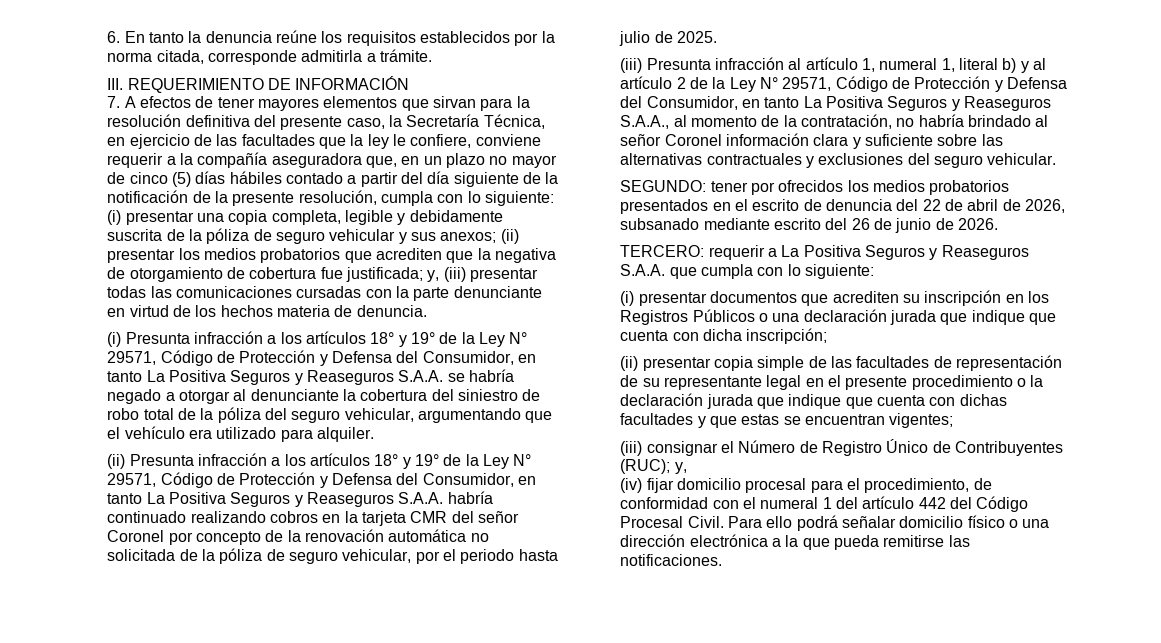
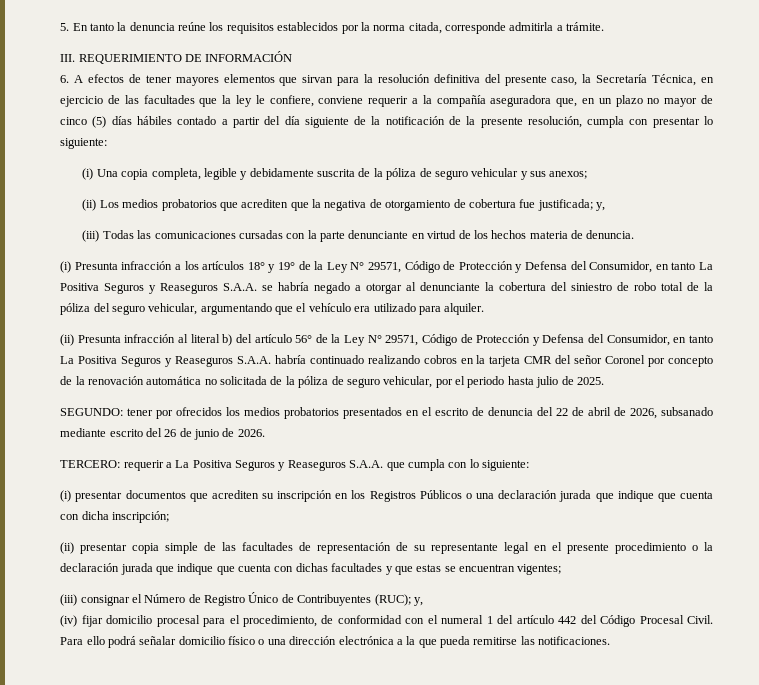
[107,31,121,43] 6. -> [60,23,70,31] 5.
[107,96,121,108] 7. -> [60,75,70,83] 6.
[467,191,555,206] [107,210,225,225] lo siguiente: (i) presentar una -> [652,116,713,128] [60,138,108,149] [82,168,118,180] presentar lo siguiente: // (i) Una
[500,229,519,244] [107,248,200,263] (ii) presentar los -> [82,199,119,211] // (ii) Los
[443,267,539,282] [107,286,147,298] (iii) presentar todas -> [82,230,134,242] // (iii) Todas
[271,453,440,469] a los artículos 18° y 19° -> [178,334,313,346] al literal b) del artículo 56°
[620,57,1047,73] [620,76,1068,92] [620,96,1052,111] [620,114,1049,129] [620,133,1003,149] [620,153,1057,168] // (iii) Presunta infracción al artículo 1, numeral 1, literal b) y al artículo 2 de la Ley N° 29571, Código de Protección y Defensa del Consumidor, en tanto La Positiva Seguros y Reaseguros S.A.A., al momento de la contratación, no habría brindado al señor Coronel información clara y suficiente sobre las alternativas contractuales y exclusiones del seguro vehicular. -> (604, 381) none

